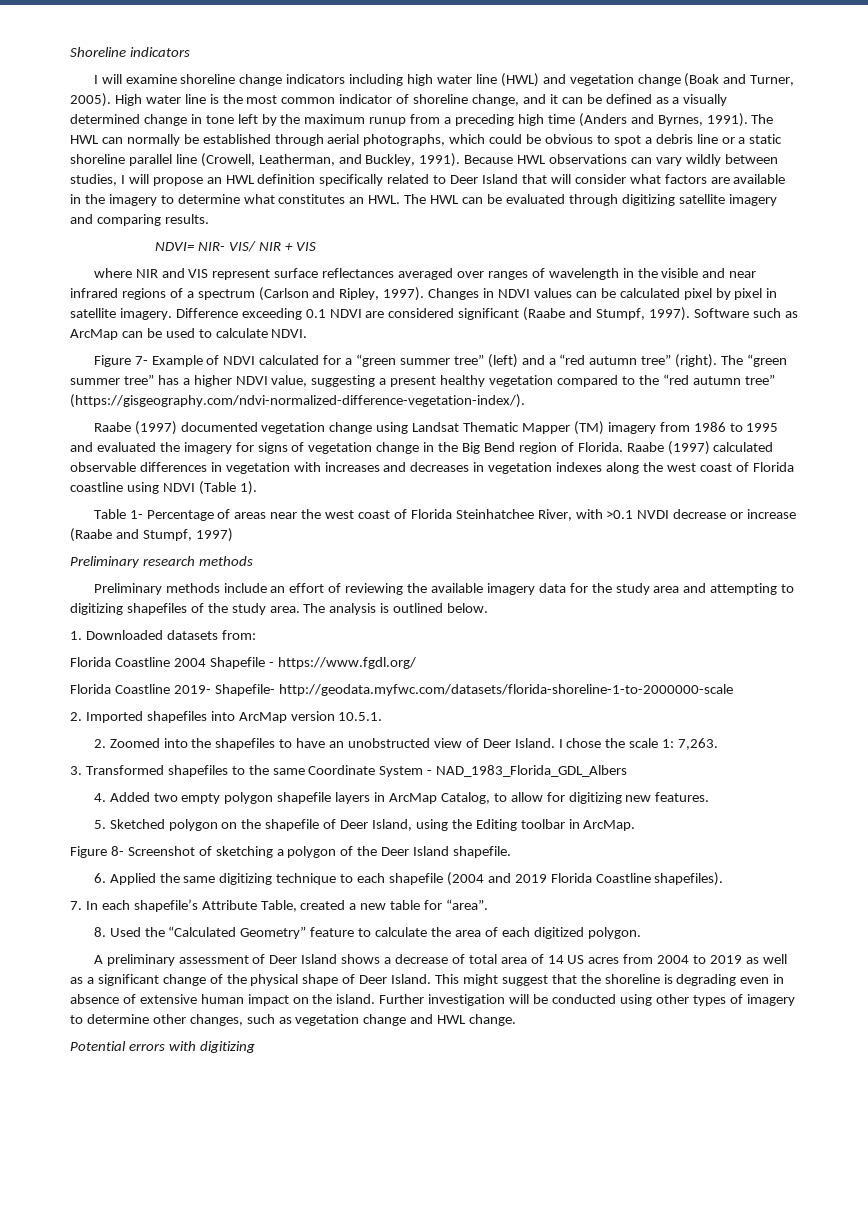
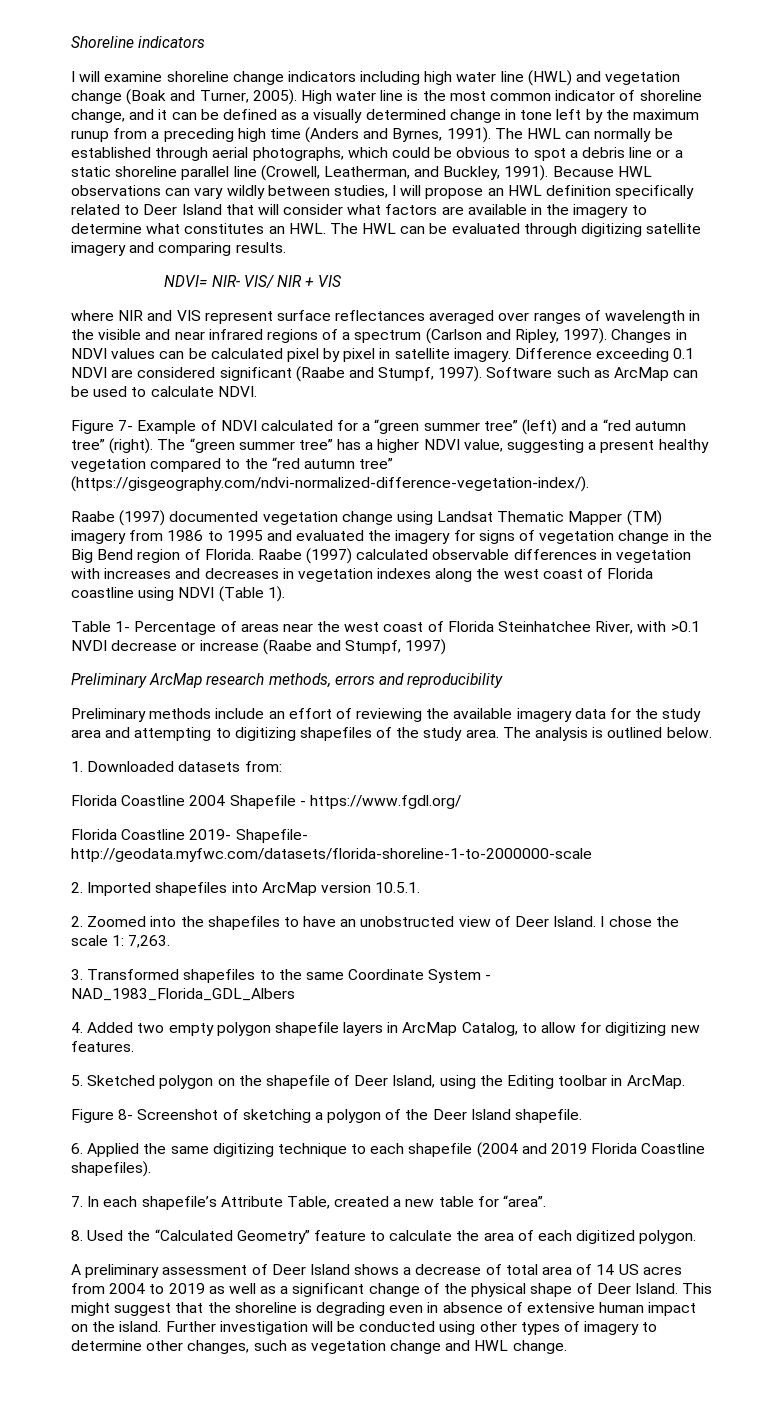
[142,556,253,566] research methods -> [149,673,504,688] ArcMap research methods, errors and reproducibility
[70,1041,255,1053] // Potential errors with digitizing -> (567, 1347) none

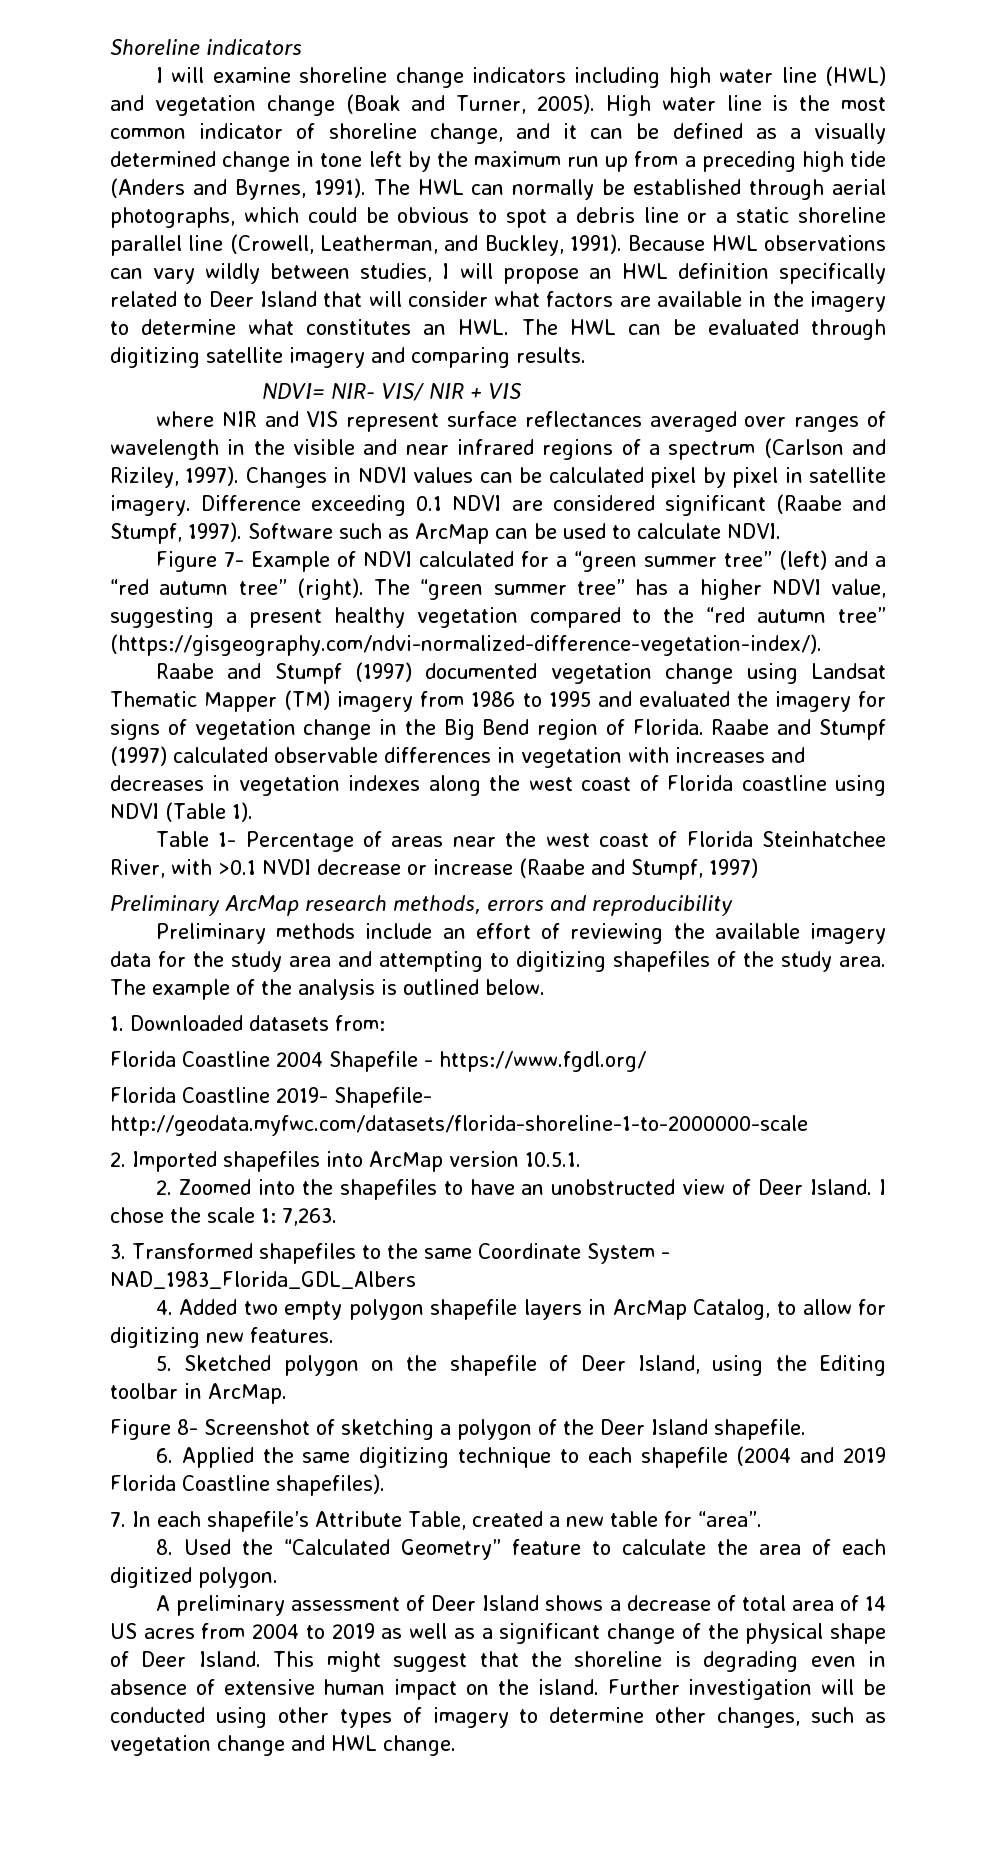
[71,130,109,142] runup -> [567,156,629,172] run up
[269,128,301,139] time -> [850,151,886,167] tide
[515,329,560,343] Ripley, -> [110,467,179,488] Riziley,
(115, 516) none -> [227,663,342,684] and Stumpf
(302, 554) none -> [777,719,886,740] and Stumpf
(531, 732) none -> [152,979,292,1000] example of the

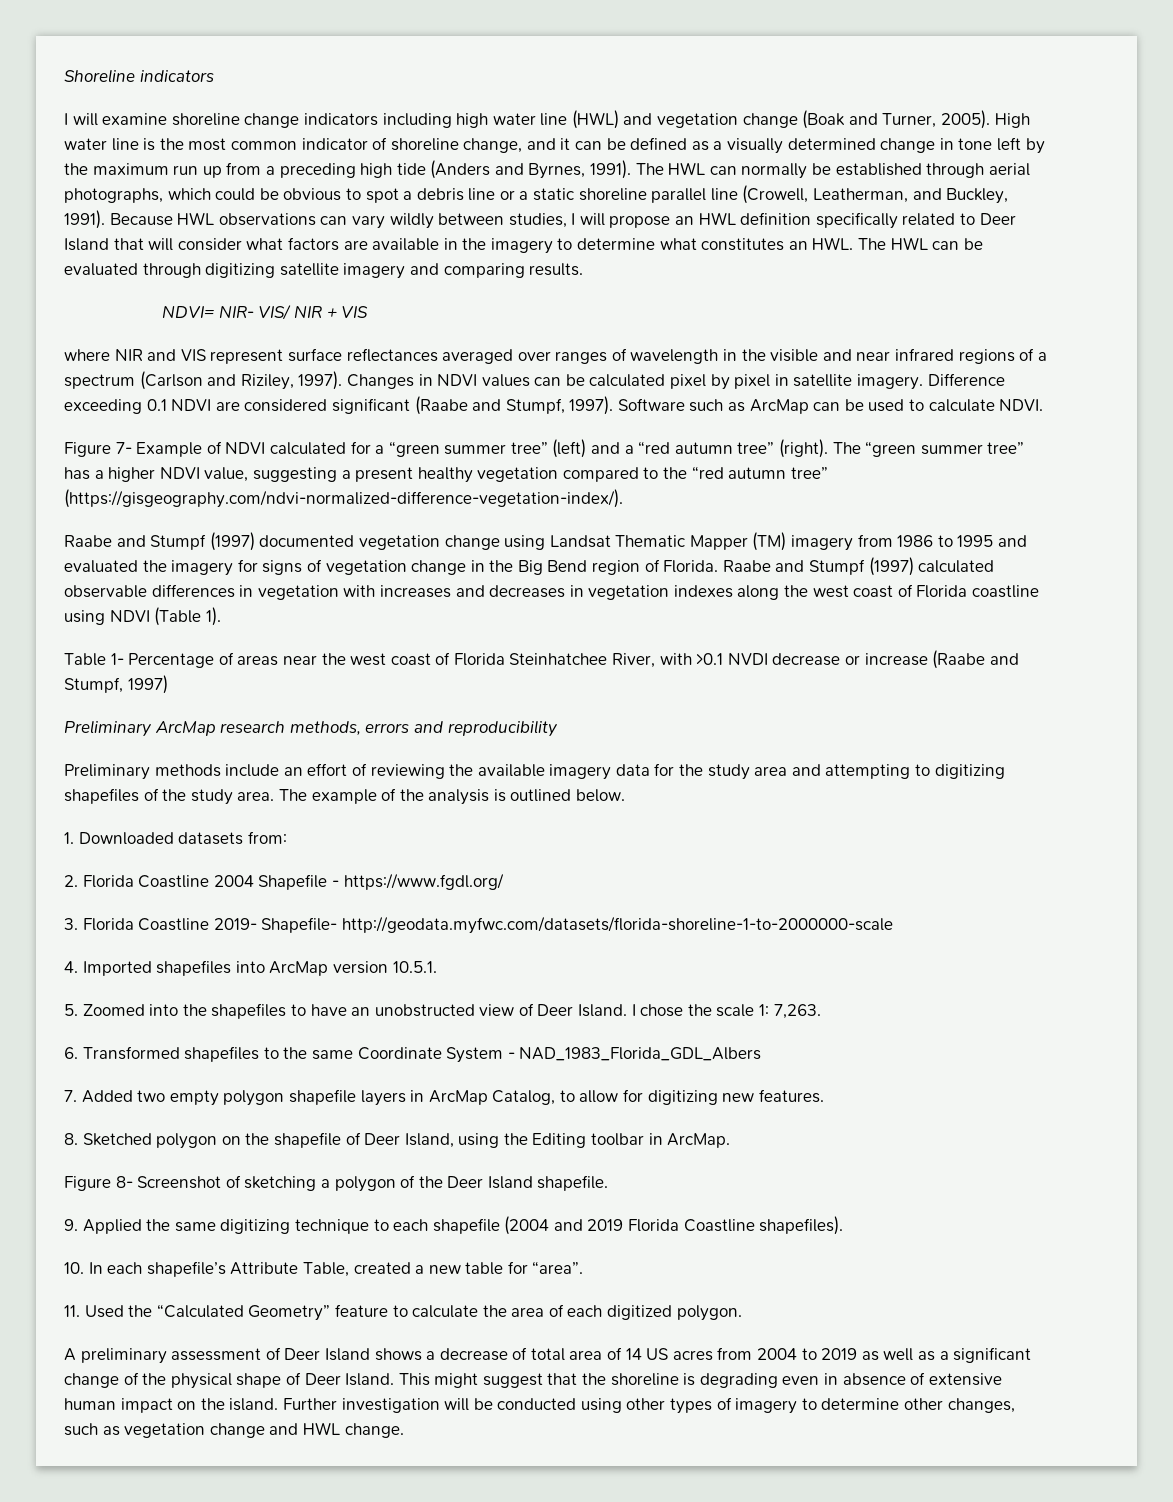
(385, 1023) none -> [64,875,78,887] 2.
(646, 1061) none -> [64,918,78,930] 3.
[110,1152,126,1167] 2. -> [64,961,78,973] 4.
[155,1180,172,1195] 2. -> [64,1004,78,1016] 5.
[110,1244,126,1259] 3. -> [64,1047,78,1059] 6.
[155,1300,173,1315] 4. -> [64,1090,77,1102] 7.
[155,1356,172,1371] 5. -> [64,1133,78,1145] 8.
[155,1448,173,1463] 6. -> [64,1219,78,1231] 9.
[110,1512,126,1527] 7. -> [64,1262,84,1274] 10.
[155,1539,173,1555] 8. -> [64,1305,80,1317] 11.

